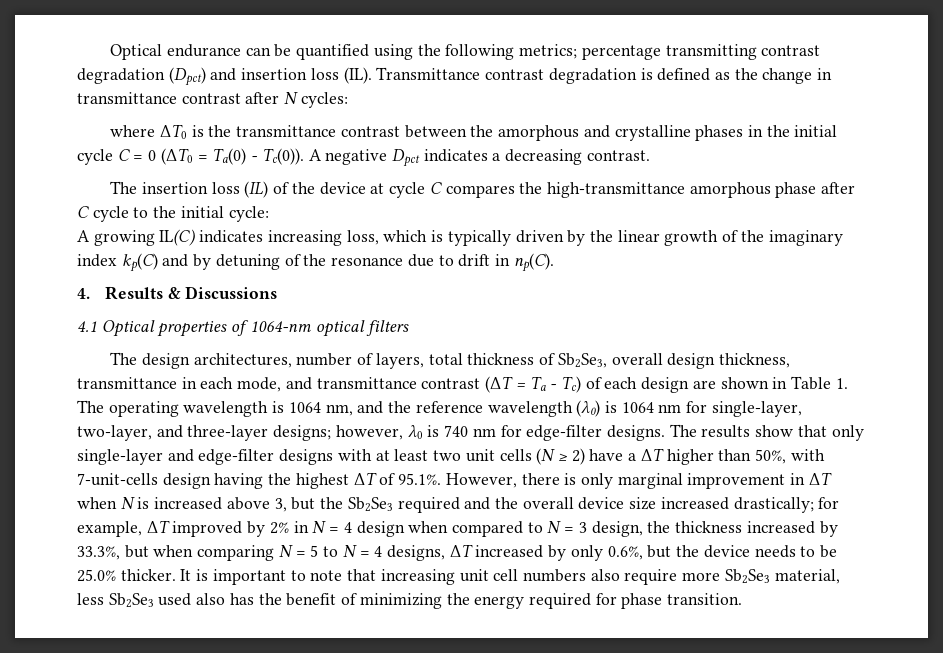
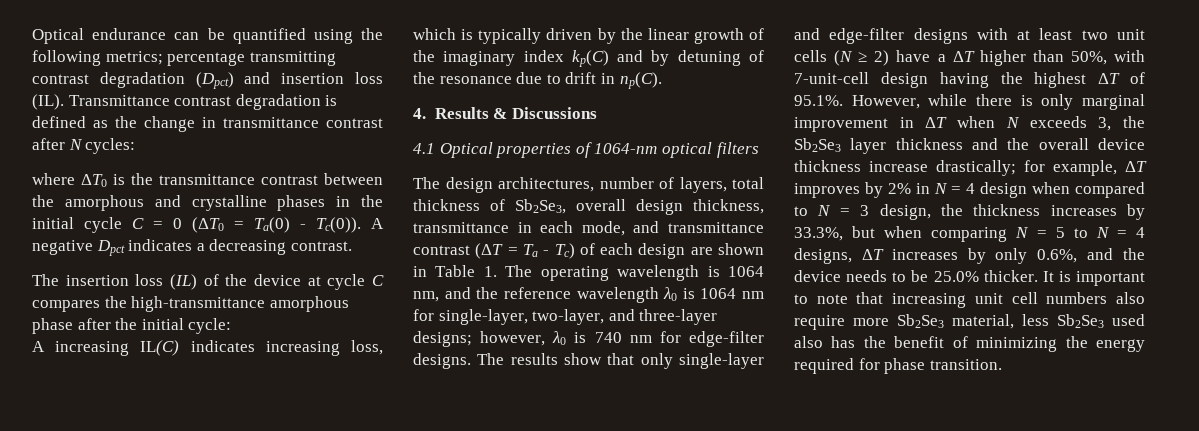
[77,206,149,222] C cycle to -> (111, 324) none
[93,230,155,246] growing -> [55,341,130,356] increasing
[576,400,601,417] (λ0) -> [663,287,678,301] λ0
[77,473,158,486] 7-unit-cells -> [794,72,869,84] 7-unit-cell
(517, 480) none -> [928,94,968,106] while
[137,497,460,513] is increased above 3, but the Sb2Se3 required -> [1029,116,1145,131] [794,138,963,154] exceeds 3, the Sb2Se3 layer thickness
[629,497,729,510] size increased -> [794,160,928,172] thickness increase
[172,521,243,537] improved -> [794,183,860,198] improves
[746,521,815,534] increased -> [1050,205,1117,216] increases
[475,545,544,558] increased -> [891,249,958,260] increases
[647,545,672,558] but -> [1087,248,1114,260] and

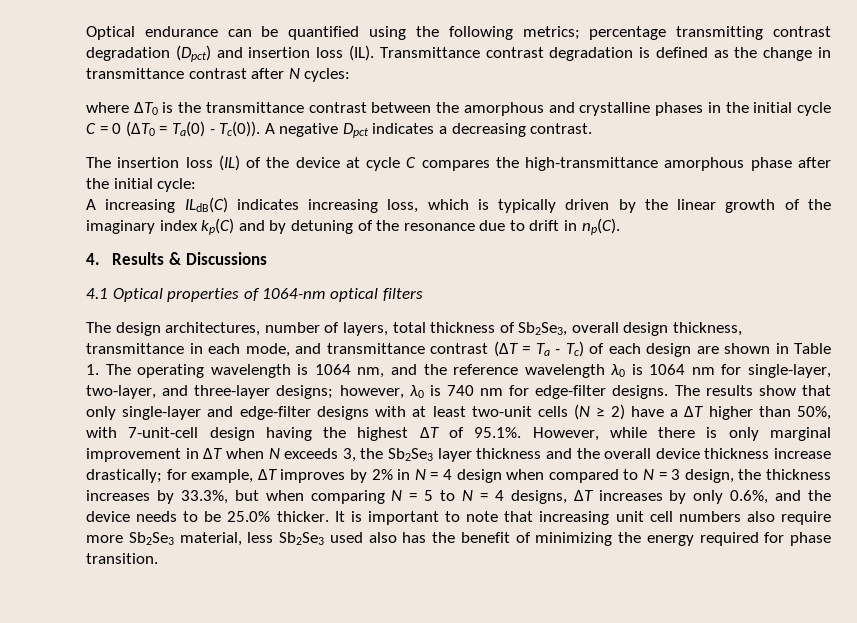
[140,340,180,356] IL(C) -> [184,197,228,213] ILdB(C)
[1081,29,1145,40] two unit -> [471,406,532,417] two-unit

